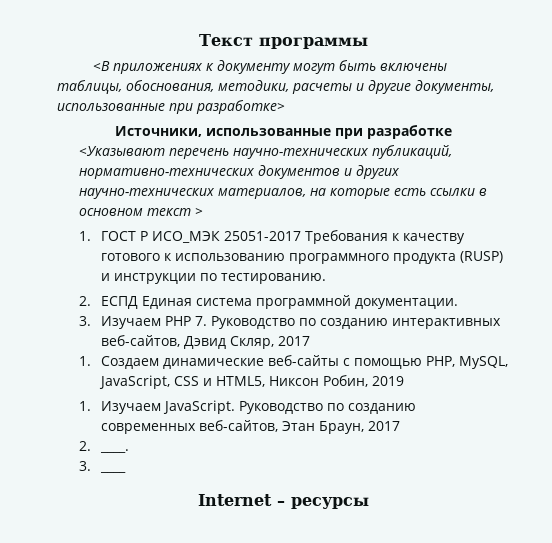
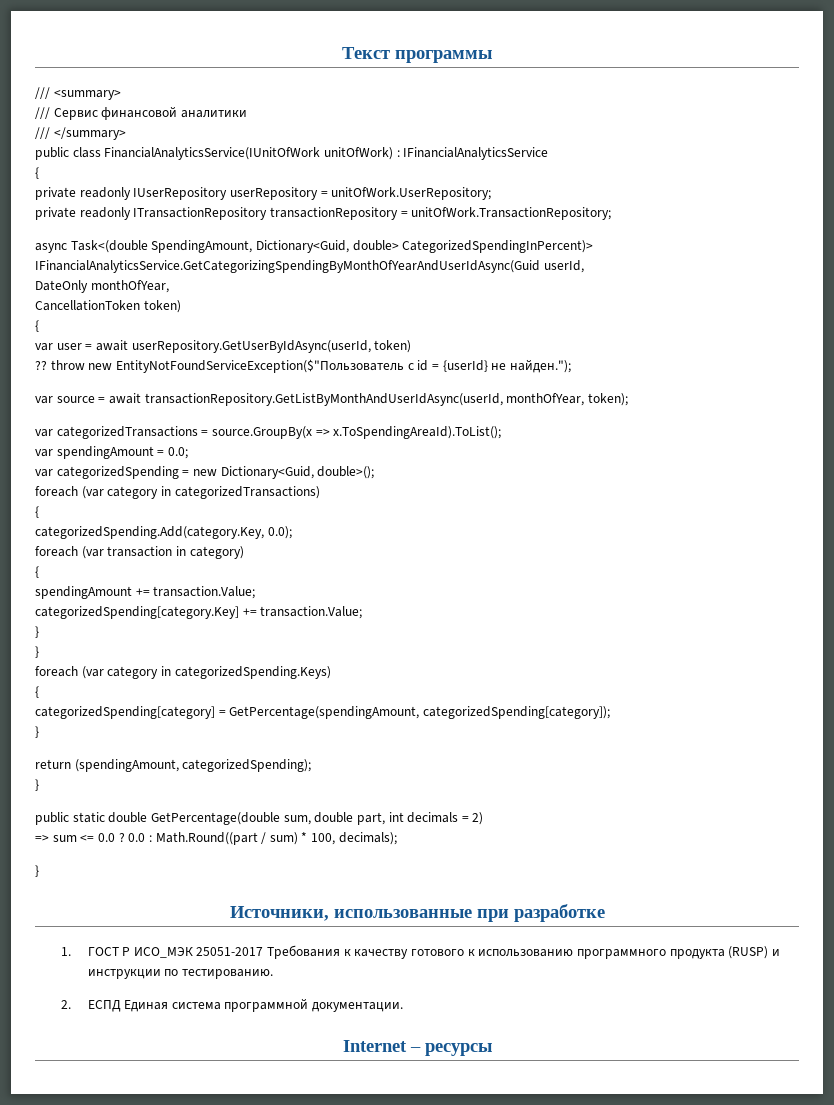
[93,60,448,74] [57,80,494,94] [57,100,285,114] [115,125,452,139] [78,145,452,159] [78,165,400,179] [78,188,487,199] [78,208,203,216] <В приложениях к документу могут быть включены таблицы, обоснования, методики, расчеты и другие документы, использованные при разработке> // Источники, использованные при разработке // <Указывают перечень научно-технических публикаций, нормативно-технических документов и других научно-технических материалов, на которые есть ссылки в основном текст > -> [35,87,121,100] [35,106,247,120] [35,127,126,140] [35,147,549,160] [35,167,39,179] [35,187,492,200] [35,207,612,220] [35,240,594,253] [35,260,584,273] [35,280,169,293] [35,300,181,313] [35,320,39,332] [35,340,412,353] [35,359,571,373] [35,393,628,406] [35,426,502,439] [35,446,188,459] [35,466,375,479] [35,486,320,499] [35,506,39,518] [35,526,292,539] [35,546,244,559] [35,566,39,578] [35,586,256,599] [35,606,363,619] [35,626,39,638] [35,646,39,658] [35,666,331,679] [35,686,39,698] [35,706,610,719] [35,726,39,738] [35,759,312,772] [35,779,39,791] [35,812,484,825] [35,832,397,845] [35,865,39,877] [229,904,605,922] /// <summary> // /// Сервис финансовой аналитики // /// </summary> // public class FinancialAnalyticsService(IUnitOfWork unitOfWork) : IFinancialAnalyticsService // { // private readonly IUserRepository userRepository = unitOfWork.UserRepository; // private readonly ITransactionRepository transactionRepository = unitOfWork.TransactionRepository; // async Task<(double SpendingAmount, Dictionary<Guid, double> CategorizedSpendingInPercent)> IFinancialAnalyticsService.GetCategorizingSpendingByMonthOfYearAndUserIdAsync(Guid userId, // DateOnly monthOfYear, // CancellationToken token) // { // var user = await userRepository.GetUserByIdAsync(userId, token) // ?? throw new EntityNotFoundServiceException($"Пользователь с id = {userId} не найден."); // var source = await transactionRepository.GetListByMonthAndUserIdAsync(userId, monthOfYear, token); // var categorizedTransactions = source.GroupBy(x => x.ToSpendingAreaId).ToList(); // var spendingAmount = 0.0; // var categorizedSpending = new Dictionary<Guid, double>(); // foreach (var category in categorizedTransactions) // { // categorizedSpending.Add(category.Key, 0.0); // foreach (var transaction in category) // { // spendingAmount += transaction.Value; // categorizedSpending[category.Key] += transaction.Value; // } // } // foreach (var category in categorizedSpending.Keys) // { // categorizedSpending[category] = GetPercentage(spendingAmount, categorizedSpending[category]); // } // return (spendingAmount, categorizedSpending); // } // public static double GetPercentage(double sum, double part, int decimals = 2) // => sum <= 0.0 ? 0.0 : Math.Round((part / sum) * 100, decimals); // } // Источники, использованные при разработке
[78,316,501,329] [100,335,310,349] [78,355,508,369] [98,375,404,389] [78,400,416,414] [100,420,400,434] [78,441,129,453] [78,461,91,471] [99,471,126,473] // 3. Изучаем PHP 7. Руководство по созданию интерактивных веб-сайтов, Дэвид Скляр, 2017 // 1. Создаем динамические веб-сайты с помощью PHP, MySQL, JavaScript, CSS и HTML5, Никсон Робин, 2019 // 1. Изучаем JavaScript. Руководство по созданию современных веб-сайтов, Этан Браун, 2017 // 2. ____. // 3. ____ -> (404, 1007) none

